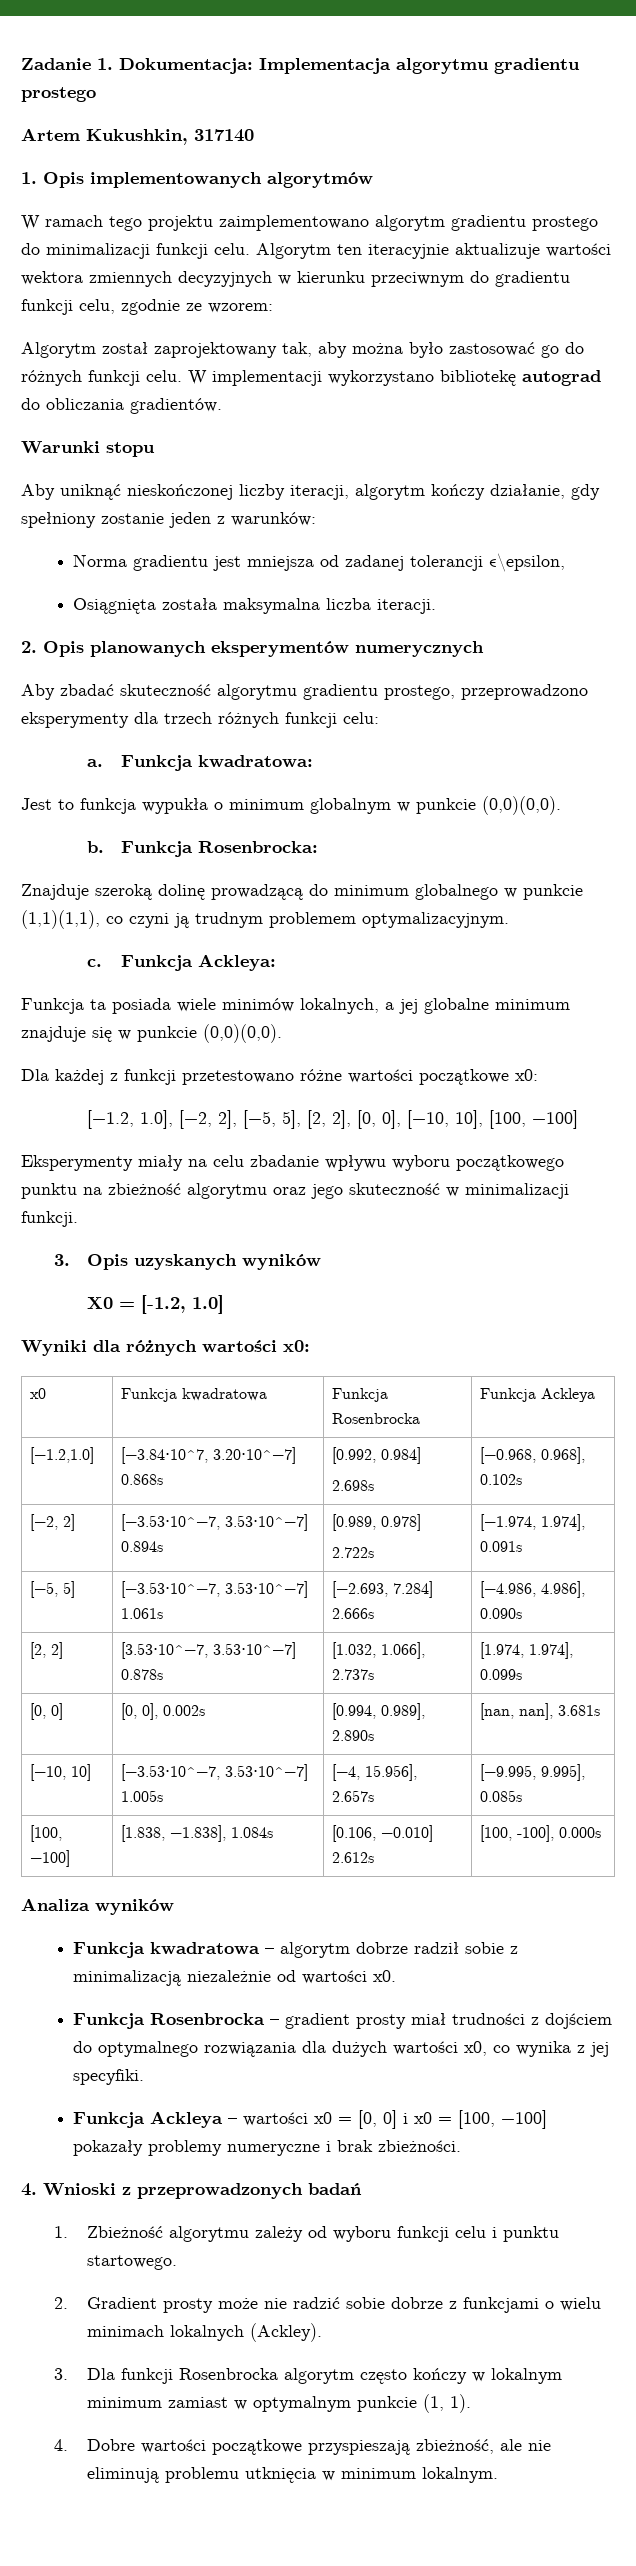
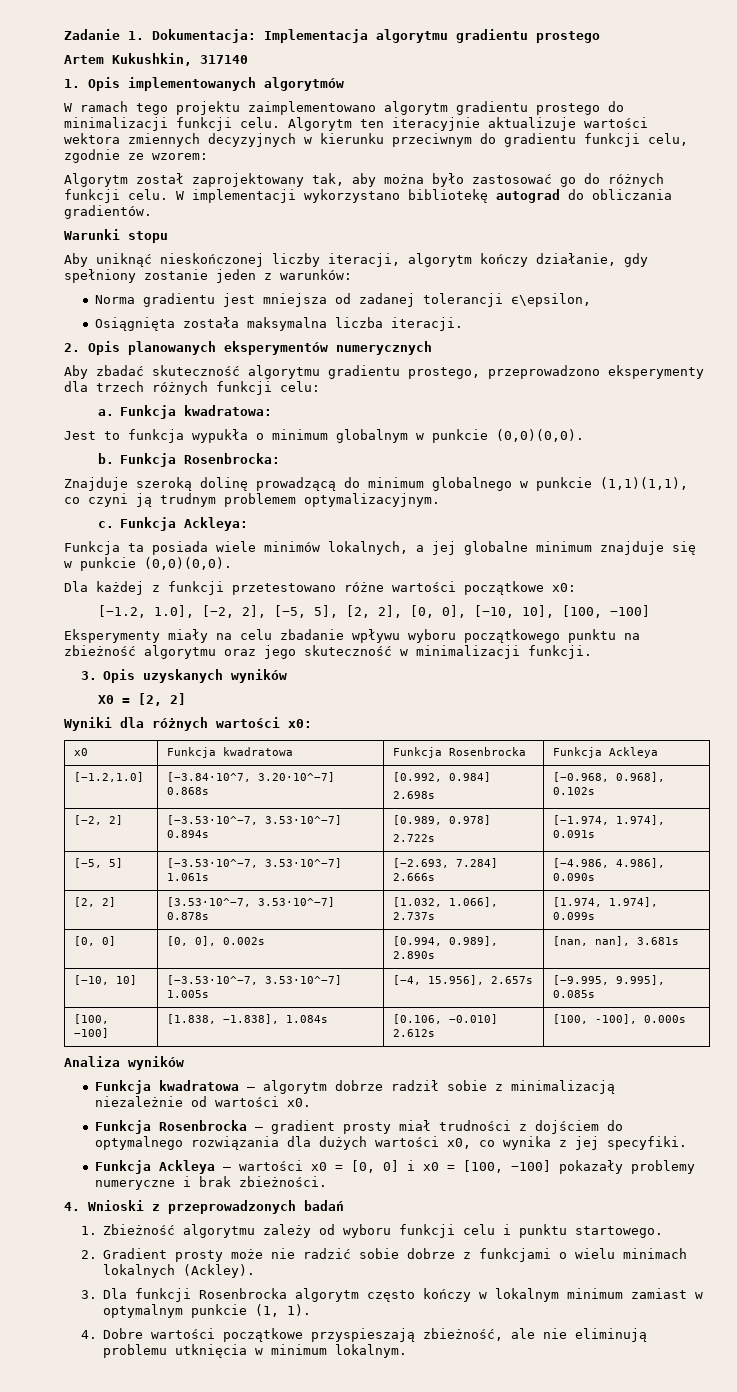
[141,1295,225,1314] [-1.2, 1.0] -> [137,693,186,706] [2, 2]

